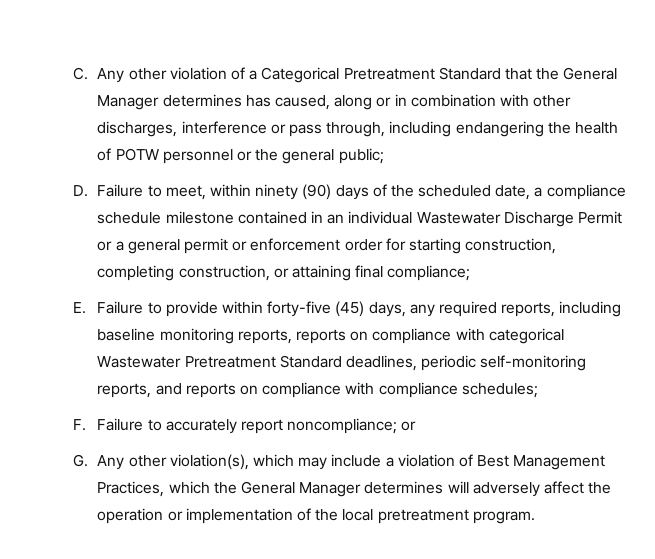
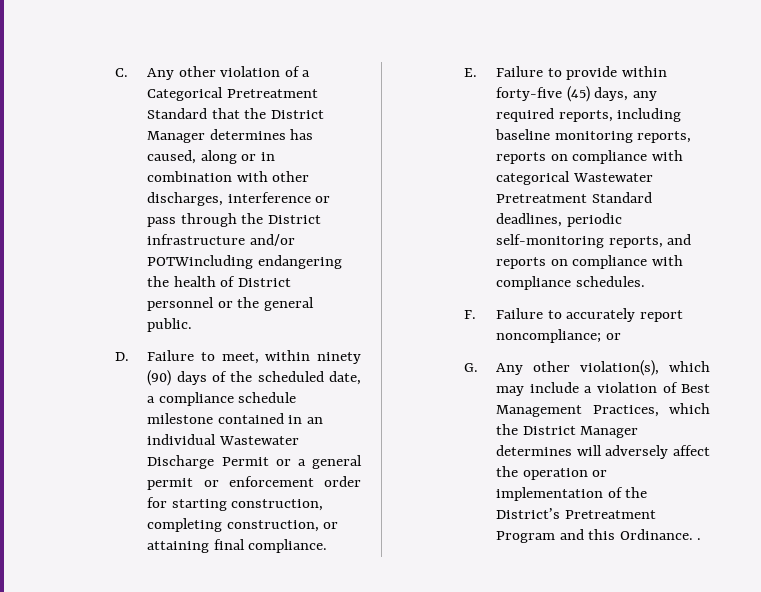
[563,67,618,80] General -> [270,110,324,119] District
[326,121,452,137] through, including -> [180,213,321,227] [147,234,295,246] [147,255,254,269] through the District infrastructure and/or POTWincluding
[115,148,159,161] POTW -> [237,278,291,287] District
[338,148,384,164] public; -> [147,318,193,332] public.
[387,265,471,281] compliance; -> [248,539,328,553] compliance.
[461,383,538,398] schedules; -> [575,276,645,287] schedules.
[240,481,295,494] General -> [522,426,576,435] District
[342,509,535,524] local pretreatment program. -> [496,508,656,519] [496,529,702,543] District’s Pretreatment Program and this Ordinance. .

